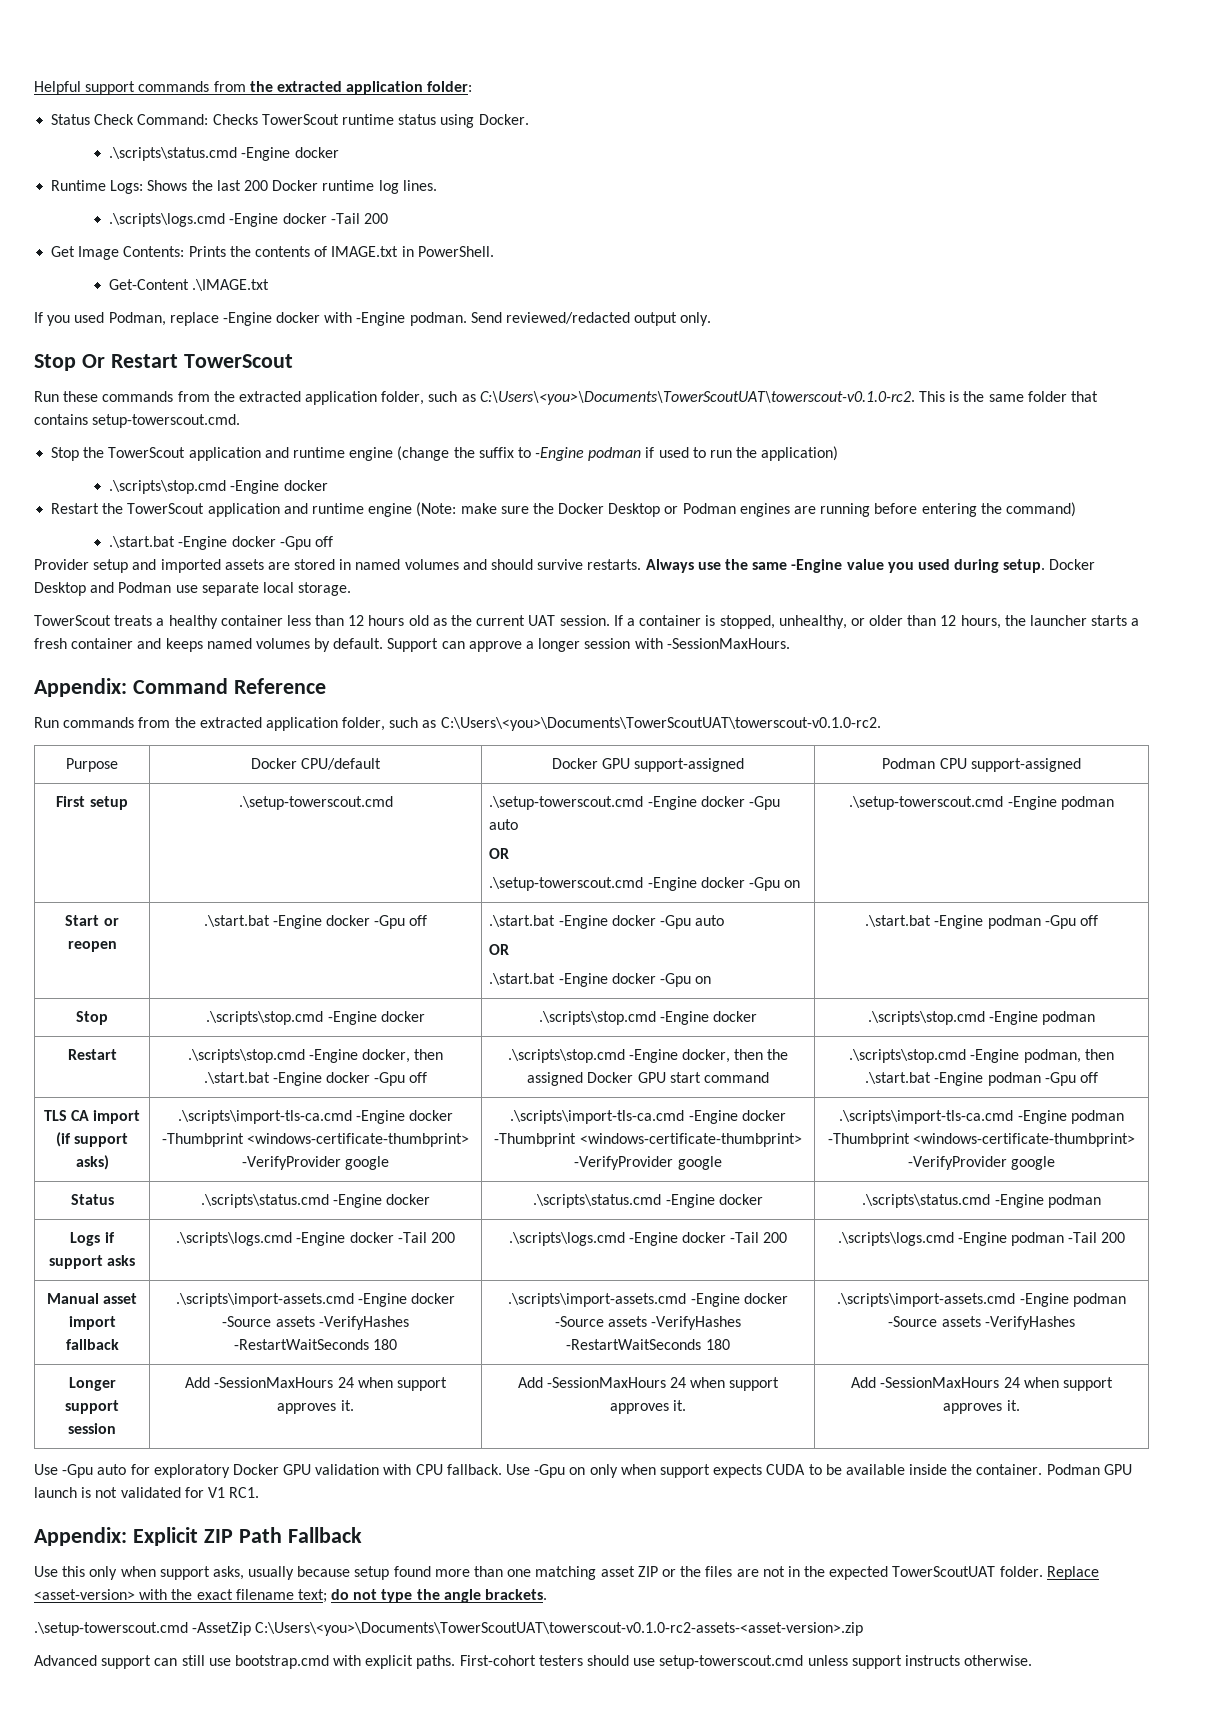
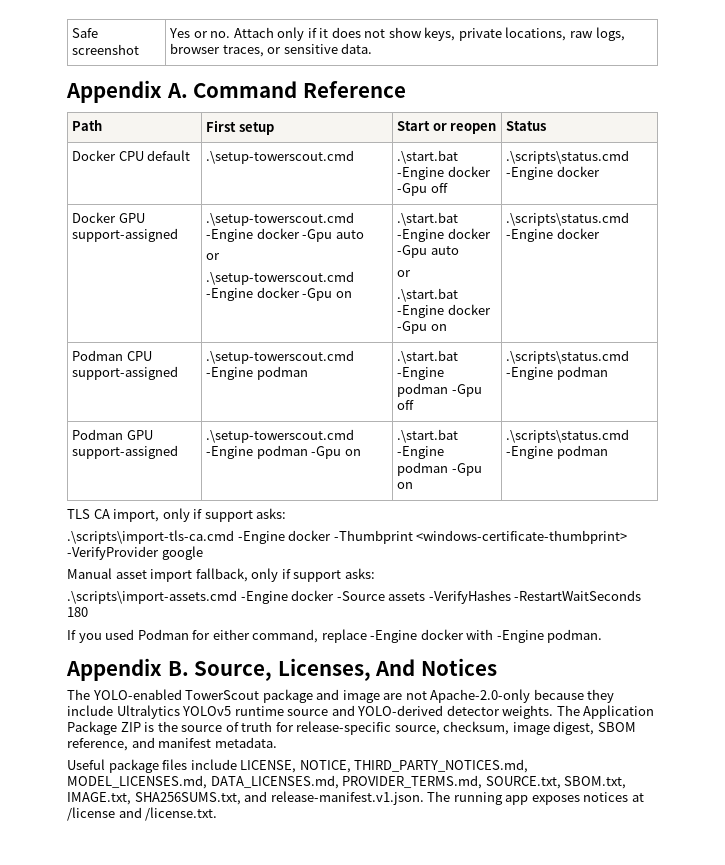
[34,81,473,95] [51,114,529,128] [109,147,339,161] [51,180,437,194] [109,213,388,227] [51,246,494,260] [109,279,270,291] [34,312,712,326] [34,354,293,371] [34,391,1098,405] [34,414,241,428] [51,446,839,461] [109,480,328,494] [51,502,1076,517] [109,536,333,550] [34,559,1096,573] [34,582,352,596] [34,615,1140,629] [34,638,790,652] [34,678,326,697] [34,717,881,731] [66,758,118,772] [250,758,382,770] [551,758,745,772] [882,758,1081,772] [56,796,128,810] [238,796,393,810] Helpful support commands from the extracted application folder: // Status Check Command: Checks TowerScout runtime status using Docker. // .\scripts\status.cmd -Engine docker // Runtime Logs: Shows the last 200 Docker runtime log lines. // .\scripts\logs.cmd -Engine docker -Tail 200 // Get Image Contents: Prints the contents of IMAGE.txt in PowerShell. // Get-Content .\IMAGE.txt // If you used Podman, replace -Engine docker with -Engine podman. Send reviewed/redacted output only. // Stop Or Restart TowerScout // Run these commands from the extracted application folder, such as C:\Users\<you>\Documents\TowerScoutUAT\towerscout-v0.1.0-rc2. This is the same folder that contains setup-towerscout.cmd. // Stop the TowerScout application and runtime engine (change the suffix to -Engine podman if used to run the application) // .\scripts\stop.cmd -Engine docker // Restart the TowerScout application and runtime engine (Note: make sure the Docker Desktop or Podman engines are running before entering the command) // .\start.bat -Engine docker -Gpu off // Provider setup and imported assets are stored in named volumes and should survive restarts. Always use the same -Engine value you used during setup. Docker Desktop and Podman use separate local storage. // TowerScout treats a healthy container less than 12 hours old as the current UAT session. If a container is stopped, unhealthy, or older than 12 hours, the launcher starts a fresh container and keeps named volumes by default. Support can approve a longer session with -SessionMaxHours. // Appendix: Command Reference // Run commands from the extracted application folder, such as C:\Users\<you>\Documents\TowerScoutUAT\towerscout-v0.1.0-rc2. // Purpose | Docker CPU/default | Docker GPU support-assigned | Podman CPU support-assigned // First setup | .\setup-towerscout.cmd -> [72,28,99,38] [72,44,140,55] [169,27,625,41] [170,43,373,57] [66,80,406,103] [72,120,103,131] [206,120,274,135] [397,121,497,134] [506,121,547,131] [72,150,191,161] [206,150,355,164] [397,150,459,164] [397,166,491,180] [397,183,448,196] [506,150,630,164] [506,166,600,180] [72,212,145,223] [72,228,179,242] Safe screenshot | Yes or no. Attach only if it does not show keys, private locations, raw logs, browser traces, or sensitive data. // Appendix A. Command Reference // Path | First setup | Start or reopen | Status // Docker CPU default | .\setup-towerscout.cmd | .\start.bat -Engine docker -Gpu off | .\scripts\status.cmd -Engine docker // Docker GPU support-assigned
[489,848,510,859] OR -> [206,253,221,260] or
[849,796,1114,810] [65,915,119,926] [67,941,117,952] [203,915,428,929] | .\setup-towerscout.cmd -Engine podman // Start or reopen | .\start.bat -Engine docker -Gpu off -> (352, 294) none
[489,944,510,955] OR -> [397,270,412,277] or
[865,915,1098,929] [76,1011,108,1025] [206,1011,425,1025] [538,1011,758,1025] [867,1011,1096,1025] [67,1049,117,1060] [187,1049,444,1063] [203,1072,428,1086] [507,1049,789,1063] [527,1072,769,1086] [849,1049,1114,1063] [865,1072,1098,1086] [43,1110,141,1124] [55,1132,129,1147] [75,1155,109,1170] [177,1110,454,1124] [161,1133,470,1147] [241,1156,390,1170] [510,1110,786,1124] [494,1133,802,1147] [574,1156,722,1170] [839,1110,1124,1124] [827,1133,1136,1147] [907,1156,1056,1170] [70,1194,114,1205] [200,1194,431,1208] [533,1194,763,1208] [862,1194,1101,1208] [70,1232,115,1246] [48,1255,136,1269] [176,1232,455,1246] [508,1232,788,1246] [837,1232,1126,1246] [46,1293,138,1304] [68,1316,116,1330] [65,1339,119,1350] [175,1293,456,1307] [222,1316,409,1330] [233,1339,398,1350] [508,1293,788,1307] [554,1316,742,1330] [566,1339,730,1350] [837,1293,1126,1307] [888,1316,1075,1330] [68,1377,116,1391] [65,1400,119,1414] [68,1423,116,1434] [185,1377,447,1391] [277,1400,354,1414] [517,1377,780,1391] [609,1400,687,1414] [851,1377,1113,1391] [943,1400,1020,1414] [34,1464,1132,1478] [34,1487,260,1498] [34,1527,362,1546] [34,1566,1099,1580] [34,1589,548,1603] [34,1622,864,1636] [34,1655,1033,1669] | .\start.bat -Engine podman -Gpu off // Stop | .\scripts\stop.cmd -Engine docker | .\scripts\stop.cmd -Engine docker | .\scripts\stop.cmd -Engine podman // Restart | .\scripts\stop.cmd -Engine docker, then .\start.bat -Engine docker -Gpu off | .\scripts\stop.cmd -Engine docker, then the assigned Docker GPU start command | .\scripts\stop.cmd -Engine podman, then .\start.bat -Engine podman -Gpu off // TLS CA import (if support asks) | .\scripts\import-tls-ca.cmd -Engine docker -Thumbprint <windows-certificate-thumbprint> -VerifyProvider google | .\scripts\import-tls-ca.cmd -Engine docker -Thumbprint <windows-certificate-thumbprint> -VerifyProvider google | .\scripts\import-tls-ca.cmd -Engine podman -Thumbprint <windows-certificate-thumbprint> -VerifyProvider google // Status | .\scripts\status.cmd -Engine docker | .\scripts\status.cmd -Engine docker | .\scripts\status.cmd -Engine podman // Logs if support asks | .\scripts\logs.cmd -Engine docker -Tail 200 | .\scripts\logs.cmd -Engine docker -Tail 200 | .\scripts\logs.cmd -Engine podman -Tail 200 // Manual asset import fallback | .\scripts\import-assets.cmd -Engine docker -Source assets -VerifyHashes -RestartWaitSeconds 180 | .\scripts\import-assets.cmd -Engine docker -Source assets -VerifyHashes -RestartWaitSeconds 180 | .\scripts\import-assets.cmd -Engine podman -Source assets -VerifyHashes // Longer support session | Add -SessionMaxHours 24 when support approves it. | Add -SessionMaxHours 24 when support approves it. | Add -SessionMaxHours 24 when support approves it. // Use -Gpu auto for exploratory Docker GPU validation with CPU fallback. Use -Gpu on only when support expects CUDA to be available inside the container. Podman GPU launch is not validated for V1 RC1. // Appendix: Explicit ZIP Path Fallback // Use this only when support asks, usually because setup found more than one matching asset ZIP or the files are not in the expected TowerScoutUAT folder. Replace <asset-version> with the exact filename text; do not type the angle brackets. // .\setup-towerscout.cmd -AssetZip C:\Users\<you>\Documents\TowerScoutUAT\towerscout-v0.1.0-rc2-assets-<asset-version>.zip // Advanced support can still use bootstrap.cmd with explicit paths. First-cohort testers should use setup-towerscout.cmd unless support instructs otherwise. -> [506,212,630,226] [506,228,600,242] [72,350,152,361] [72,366,179,380] [206,350,355,364] [206,366,308,380] [397,350,459,364] [397,367,445,380] [397,383,482,397] [397,400,415,410] [506,350,630,364] [506,366,608,380] [72,429,153,440] [72,445,179,459] [206,429,355,443] [206,445,361,459] [397,429,459,443] [397,446,445,459] [397,462,482,476] [397,482,414,489] [506,429,630,443] [506,445,608,459] [67,508,287,522] [67,530,628,544] [67,546,203,560] [67,568,375,582] [67,590,642,604] [67,607,88,617] [67,629,603,643] [66,658,497,681] [67,689,615,703] [67,705,655,719] [67,721,636,735] [67,737,277,751] [67,759,529,773] [67,775,627,789] [67,791,644,805] [67,807,218,821] | .\scripts\status.cmd -Engine docker // Podman CPU support-assigned | .\setup-towerscout.cmd -Engine podman | .\start.bat -Engine podman -Gpu off | .\scripts\status.cmd -Engine podman // Podman GPU support-assigned | .\setup-towerscout.cmd -Engine podman -Gpu on | .\start.bat -Engine podman -Gpu on | .\scripts\status.cmd -Engine podman // TLS CA import, only if support asks: // .\scripts\import-tls-ca.cmd -Engine docker -Thumbprint <windows-certificate-thumbprint> -VerifyProvider google // Manual asset import fallback, only if support asks: // .\scripts\import-assets.cmd -Engine docker -Source assets -VerifyHashes -RestartWaitSeconds 180 // If you used Podman for either command, replace -Engine docker with -Engine podman. // Appendix B. Source, Licenses, And Notices // The YOLO-enabled TowerScout package and image are not Apache-2.0-only because they include Ultralytics YOLOv5 runtime source and YOLO-derived detector weights. The Application Package ZIP is the source of truth for release-specific source, checksum, image digest, SBOM reference, and manifest metadata. // Useful package files include LICENSE, NOTICE, THIRD_PARTY_NOTICES.md, MODEL_LICENSES.md, DATA_LICENSES.md, PROVIDER_TERMS.md, SOURCE.txt, SBOM.txt, IMAGE.txt, SHA256SUMS.txt, and release-manifest.v1.json. The running app exposes notices at /license and /license.txt.

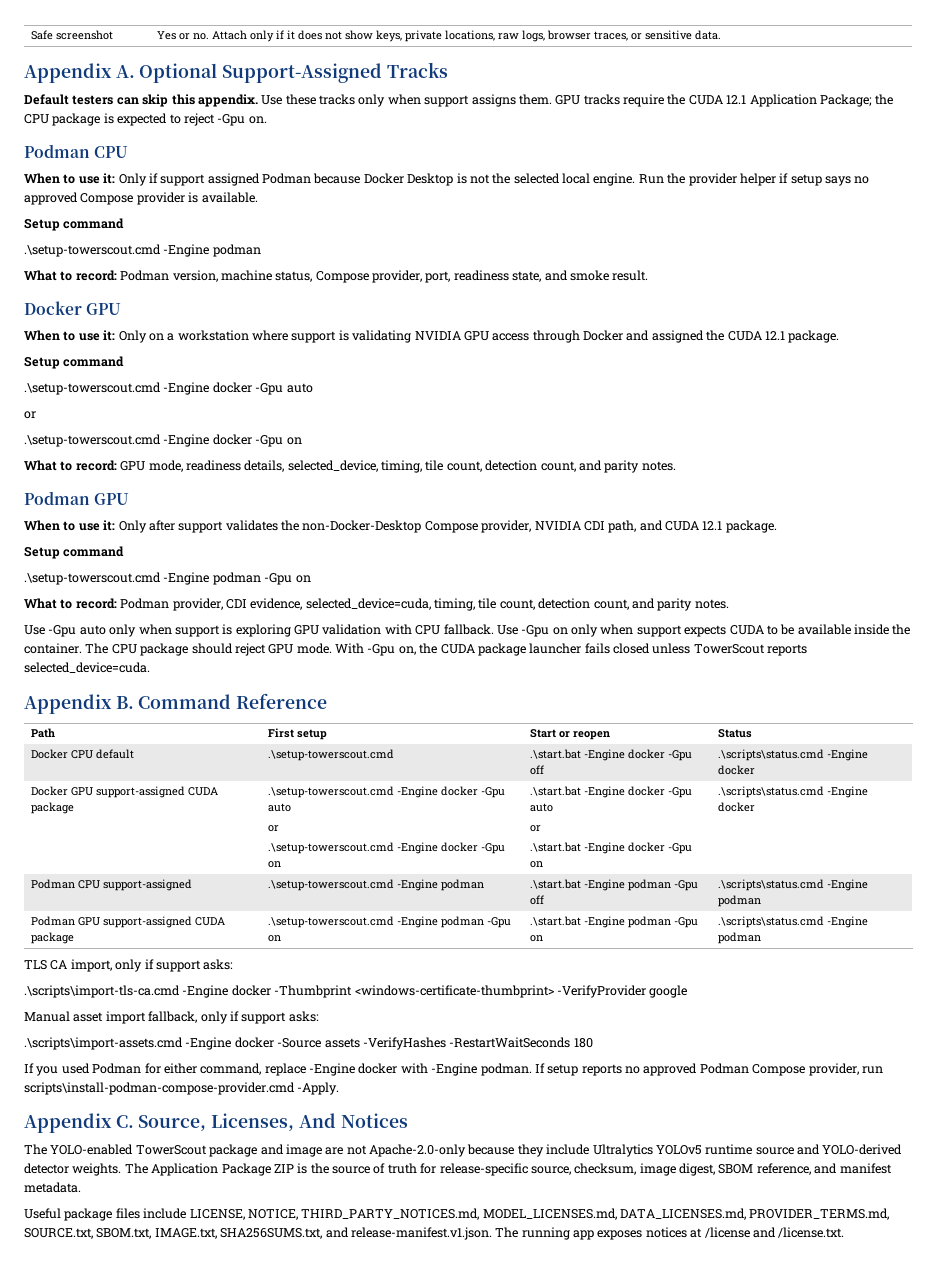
(188, 90) none -> [139,62,448,83] [24,94,894,107] [24,113,267,126] [24,144,129,158] [24,173,870,186] [24,192,258,205] [24,218,125,231] [24,244,261,257] [24,270,649,283] [24,301,122,315] [24,330,840,343] [24,356,125,369] [24,382,313,395] [24,411,36,419] [24,434,302,447] [24,460,676,473] [24,491,130,505] [24,520,777,533] [24,546,125,559] [24,572,311,585] [24,598,729,611] [24,624,911,637] [24,643,808,656] [24,662,150,673] [24,694,134,714] Optional Support-Assigned Tracks // Default testers can skip this appendix. Use these tracks only when support assigns them. GPU tracks require the CUDA 12.1 Application Package; the CPU package is expected to reject -Gpu on. // Podman CPU // When to use it: Only if support assigned Podman because Docker Desktop is not the selected local engine. Run the provider helper if setup says no approved Compose provider is available. // Setup command // .\setup-towerscout.cmd -Engine podman // What to record: Podman version, machine status, Compose provider, port, readiness state, and smoke result. // Docker GPU // When to use it: Only on a workstation where support is validating NVIDIA GPU access through Docker and assigned the CUDA 12.1 package. // Setup command // .\setup-towerscout.cmd -Engine docker -Gpu auto // or // .\setup-towerscout.cmd -Engine docker -Gpu on // What to record: GPU mode, readiness details, selected_device, timing, tile count, detection count, and parity notes. // Podman GPU // When to use it: Only after support validates the non-Docker-Desktop Compose provider, NVIDIA CDI path, and CUDA 12.1 package. // Setup command // .\setup-towerscout.cmd -Engine podman -Gpu on // What to record: Podman provider, CDI evidence, selected_device=cuda, timing, tile count, detection count, and parity notes. // Use -Gpu auto only when support is exploring GPU validation with CPU fallback. Use -Gpu on only when support expects CUDA to be available inside the container. The CPU package should reject GPU mode. With -Gpu on, the CUDA package launcher fails closed unless TowerScout reports selected_device=cuda. // Appendix B.
(179, 235) none -> [188,787,219,796] [31,802,75,814] CUDA package
(179, 452) none -> [195,917,226,926] [31,932,75,944] CUDA package
[66,658,189,681] // Appendix B. -> [534,1063,883,1076] [24,1082,340,1095] [24,1113,134,1133] If setup reports no approved Podman Compose provider, run scripts\install-podman-compose-provider.cmd -Apply. // Appendix C.

